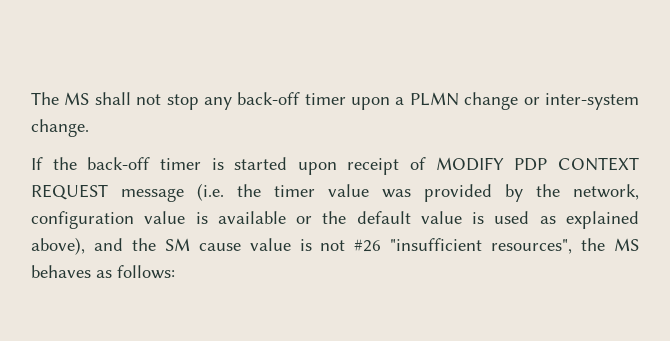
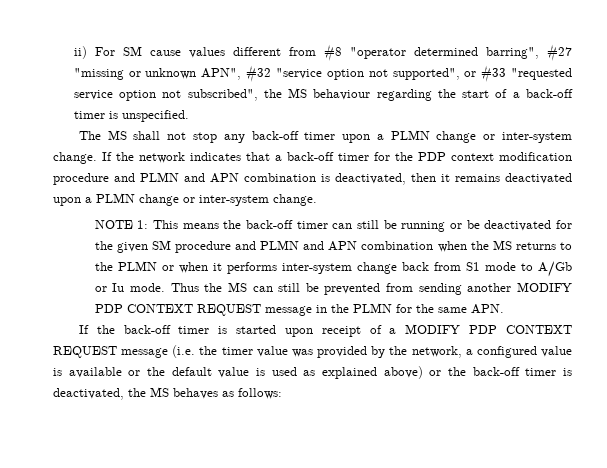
(31, 98) none -> [73,44,572,61] [73,65,572,82] [73,88,573,101] [73,110,189,122] ii) For SM cause values different from #8 "operator determined barring", #27 "missing or unknown APN", #32 "service option not supported", or #33 "requested service option not subscribed", the MS behaviour regarding the start of a back-off timer is unspecified. //
(89, 128) none -> [102,152,572,163] [53,172,572,185] [53,193,317,206] [94,220,572,232] [94,240,572,253] [94,261,572,277] [94,282,572,295] [94,303,504,316] If the network indicates that a back-off timer for the PDP context modification procedure and PLMN and APN combination is deactivated, then it remains deactivated upon a PLMN change or inter-system change. // NOTE 1: This means the back-off timer can still be running or be deactivated for the given SM procedure and PLMN and APN combination when the MS returns to the PLMN or when it performs inter-system change back from S1 mode to A/Gb or Iu mode. Thus the MS can still be prevented from sending another MODIFY PDP CONTEXT REQUEST message in the PLMN for the same APN.
(427, 163) none -> [389,328,397,334] a
[31,211,134,229] configuration -> [465,346,537,358] a configured
[31,237,573,255] above), and the SM cause value is not #26 "insufficient resources", -> [383,366,573,379] [53,388,124,400] above) or the back-off timer is deactivated,

